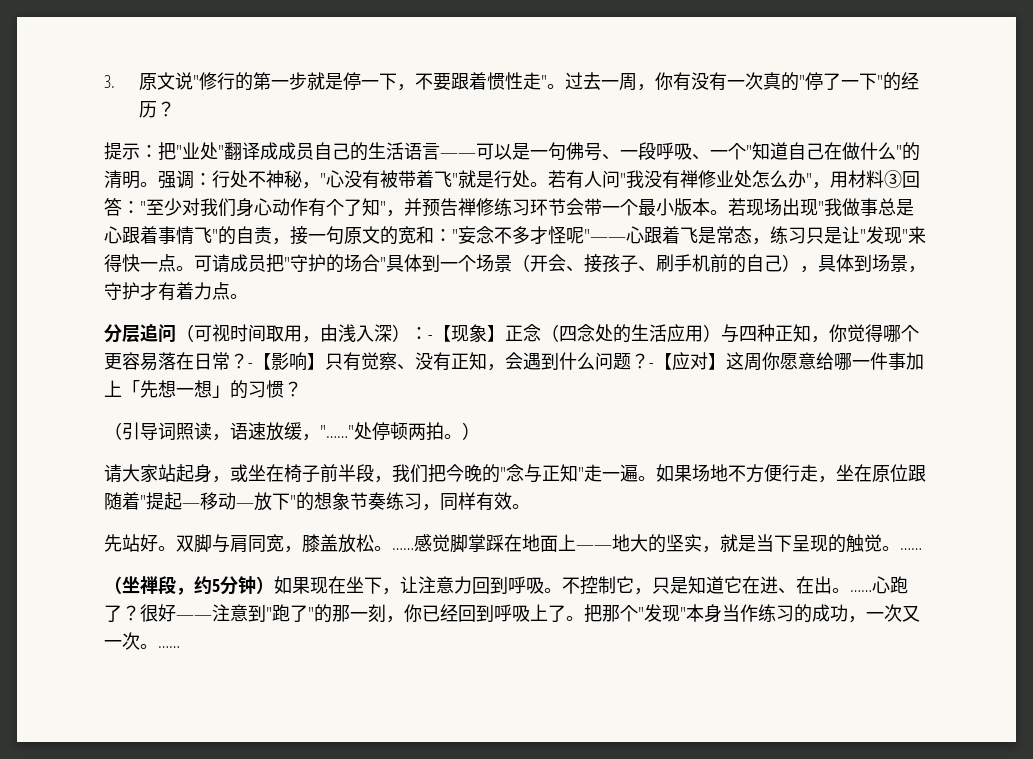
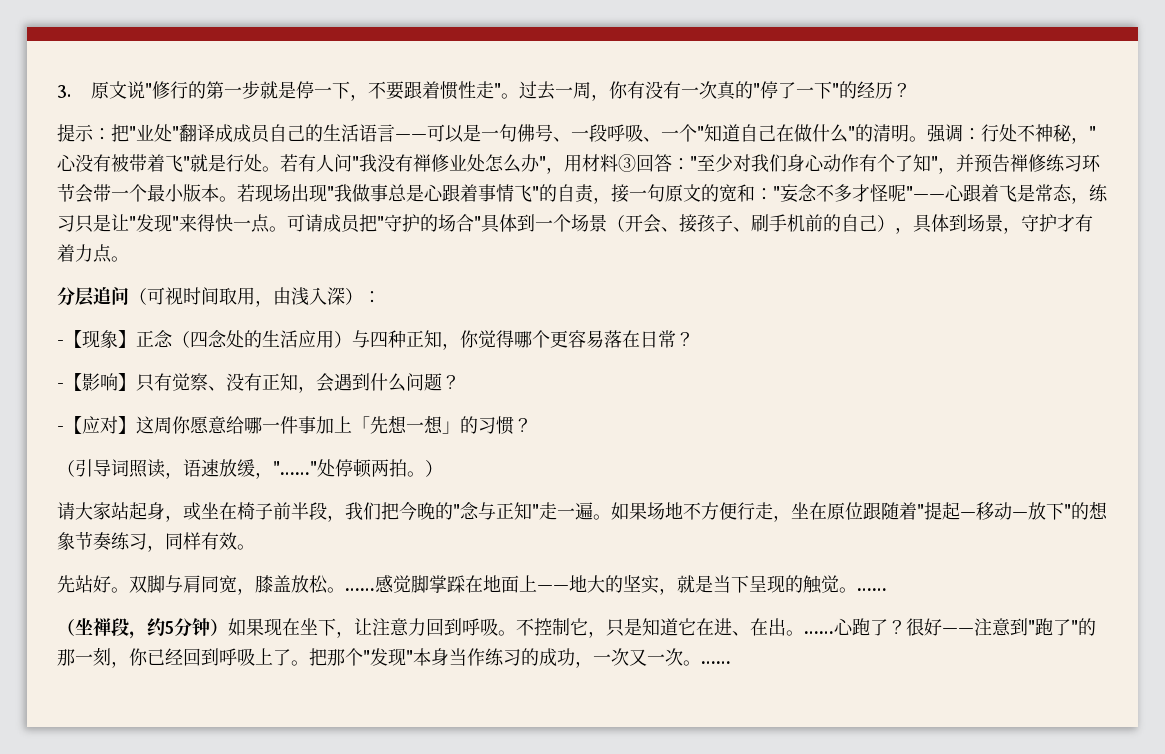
(428, 333) none -> (381, 297) //
(248, 361) none -> (694, 339) //
(649, 361) none -> (460, 382) //

